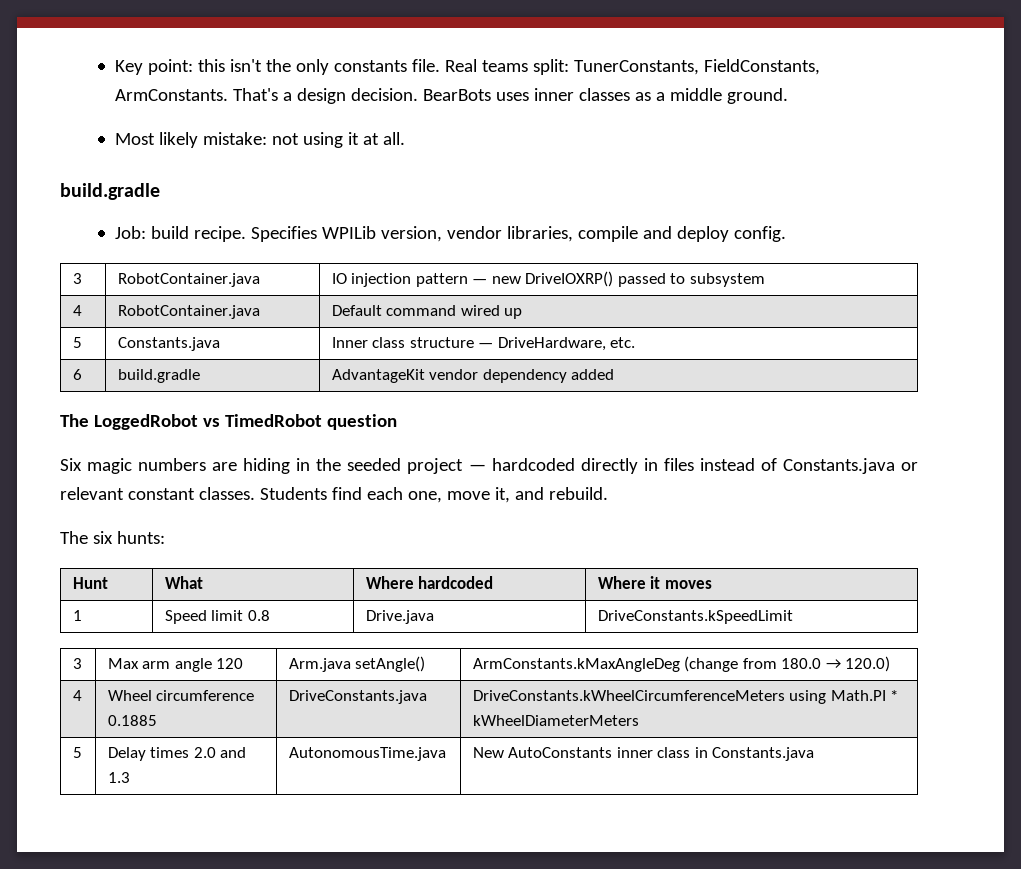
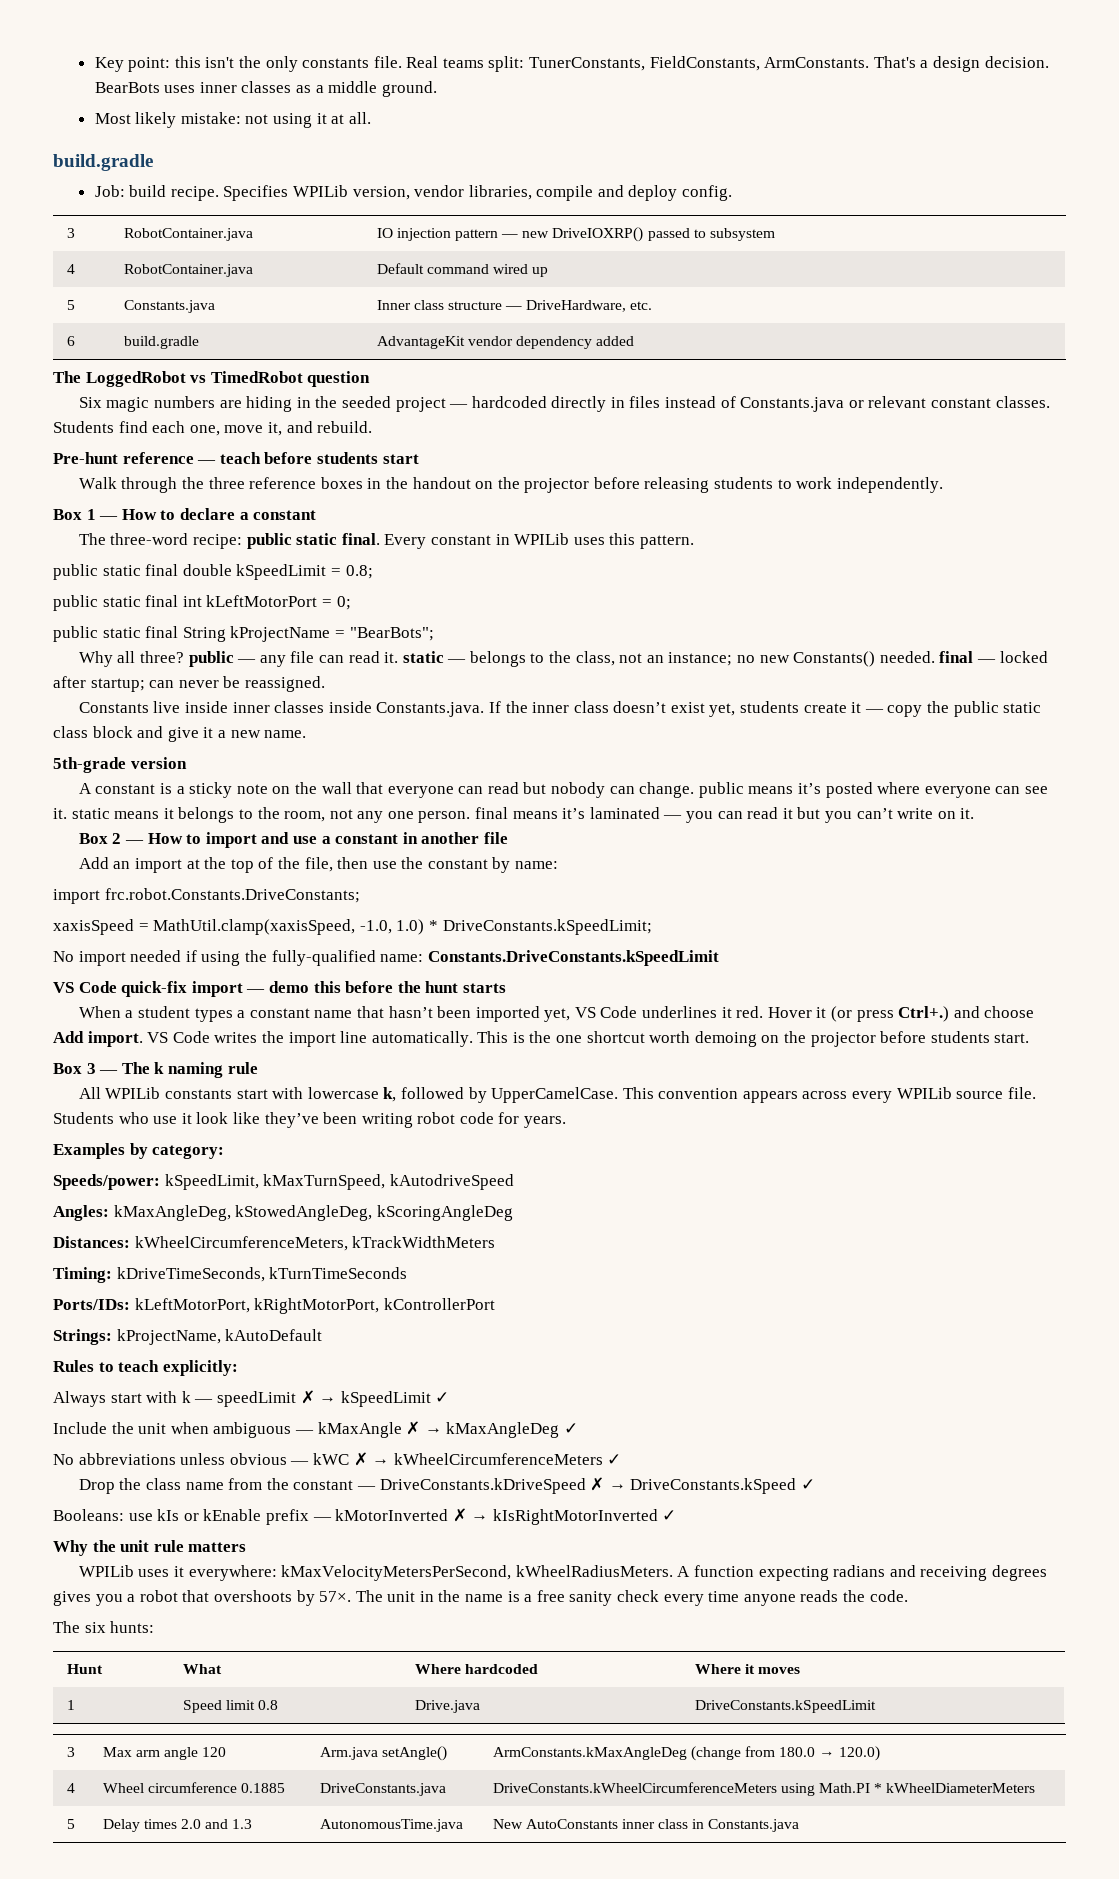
(608, 493) none -> [53,452,419,464] [78,477,943,493] [53,508,317,520] [78,533,694,549] [53,564,373,580] [53,595,351,611] [53,626,434,642] [78,651,1048,667] [53,676,325,692] [78,701,1042,717] [53,726,307,742] [53,757,187,773] [78,782,1048,798] [53,807,975,823] [78,832,508,848] [78,857,559,873] [53,888,360,904] [53,919,652,935] [53,950,719,966] [53,981,506,997] [78,1006,1035,1022] [53,1031,1030,1047] [53,1062,258,1078] [78,1087,1036,1103] [53,1112,567,1128] [53,1143,225,1159] [53,1174,514,1190] [53,1205,513,1221] [53,1236,496,1251] [53,1267,408,1283] [53,1298,495,1314] [53,1329,323,1345] [53,1360,238,1376] [53,1390,450,1407] [53,1421,578,1438] [53,1452,622,1466] [78,1477,815,1494] [53,1508,677,1525] [53,1540,247,1556] [78,1565,1047,1581] [53,1590,908,1606] // Pre-hunt reference — teach before students start // Walk through the three reference boxes in the handout on the projector before releasing students to work independently. // Box 1 — How to declare a constant // The three-word recipe: public static final. Every constant in WPILib uses this pattern. // public static final double kSpeedLimit = 0.8; // public static final int kLeftMotorPort = 0; // public static final String kProjectName = "BearBots"; // Why all three? public — any file can read it. static — belongs to the class, not an instance; no new Constants() needed. final — locked after startup; can never be reassigned. // Constants live inside inner classes inside Constants.java. If the inner class doesn’t exist yet, students create it — copy the public static class block and give it a new name. // 5th-grade version // A constant is a sticky note on the wall that everyone can read but nobody can change. public means it’s posted where everyone can see it. static means it belongs to the room, not any one person. final means it’s laminated — you can read it but you can’t write on it. // Box 2 — How to import and use a constant in another file // Add an import at the top of the file, then use the constant by name: // import frc.robot.Constants.DriveConstants; // xaxisSpeed = MathUtil.clamp(xaxisSpeed, -1.0, 1.0) * DriveConstants.kSpeedLimit; // No import needed if using the fully-qualified name: Constants.DriveConstants.kSpeedLimit // VS Code quick-fix import — demo this before the hunt starts // When a student types a constant name that hasn’t been imported yet, VS Code underlines it red. Hover it (or press Ctrl+.) and choose Add import. VS Code writes the import line automatically. This is the one shortcut worth demoing on the projector before students start. // Box 3 — The k naming rule // All WPILib constants start with lowercase k, followed by UpperCamelCase. This convention appears across every WPILib source file. Students who use it look like they’ve been writing robot code for years. // Examples by category: // Speeds/power: kSpeedLimit, kMaxTurnSpeed, kAutodriveSpeed // Angles: kMaxAngleDeg, kStowedAngleDeg, kScoringAngleDeg // Distances: kWheelCircumferenceMeters, kTrackWidthMeters // Timing: kDriveTimeSeconds, kTurnTimeSeconds // Ports/IDs: kLeftMotorPort, kRightMotorPort, kControllerPort // Strings: kProjectName, kAutoDefault // Rules to teach explicitly: // Always start with k — speedLimit ✗ → kSpeedLimit ✓ // Include the unit when ambiguous — kMaxAngle ✗ → kMaxAngleDeg ✓ // No abbreviations unless obvious — kWC ✗ → kWheelCircumferenceMeters ✓ // Drop the class name from the constant — DriveConstants.kDriveSpeed ✗ → DriveConstants.kSpeed ✓ // Booleans: use kIs or kEnable prefix — kMotorInverted ✗ → kIsRightMotorInverted ✓ // Why the unit rule matters // WPILib uses it everywhere: kMaxVelocityMetersPerSecond, kWheelRadiusMeters. A function expecting radians and receiving degrees gives you a robot that overshoots by 57×. The unit in the name is a free sanity check every time anyone reads the code.

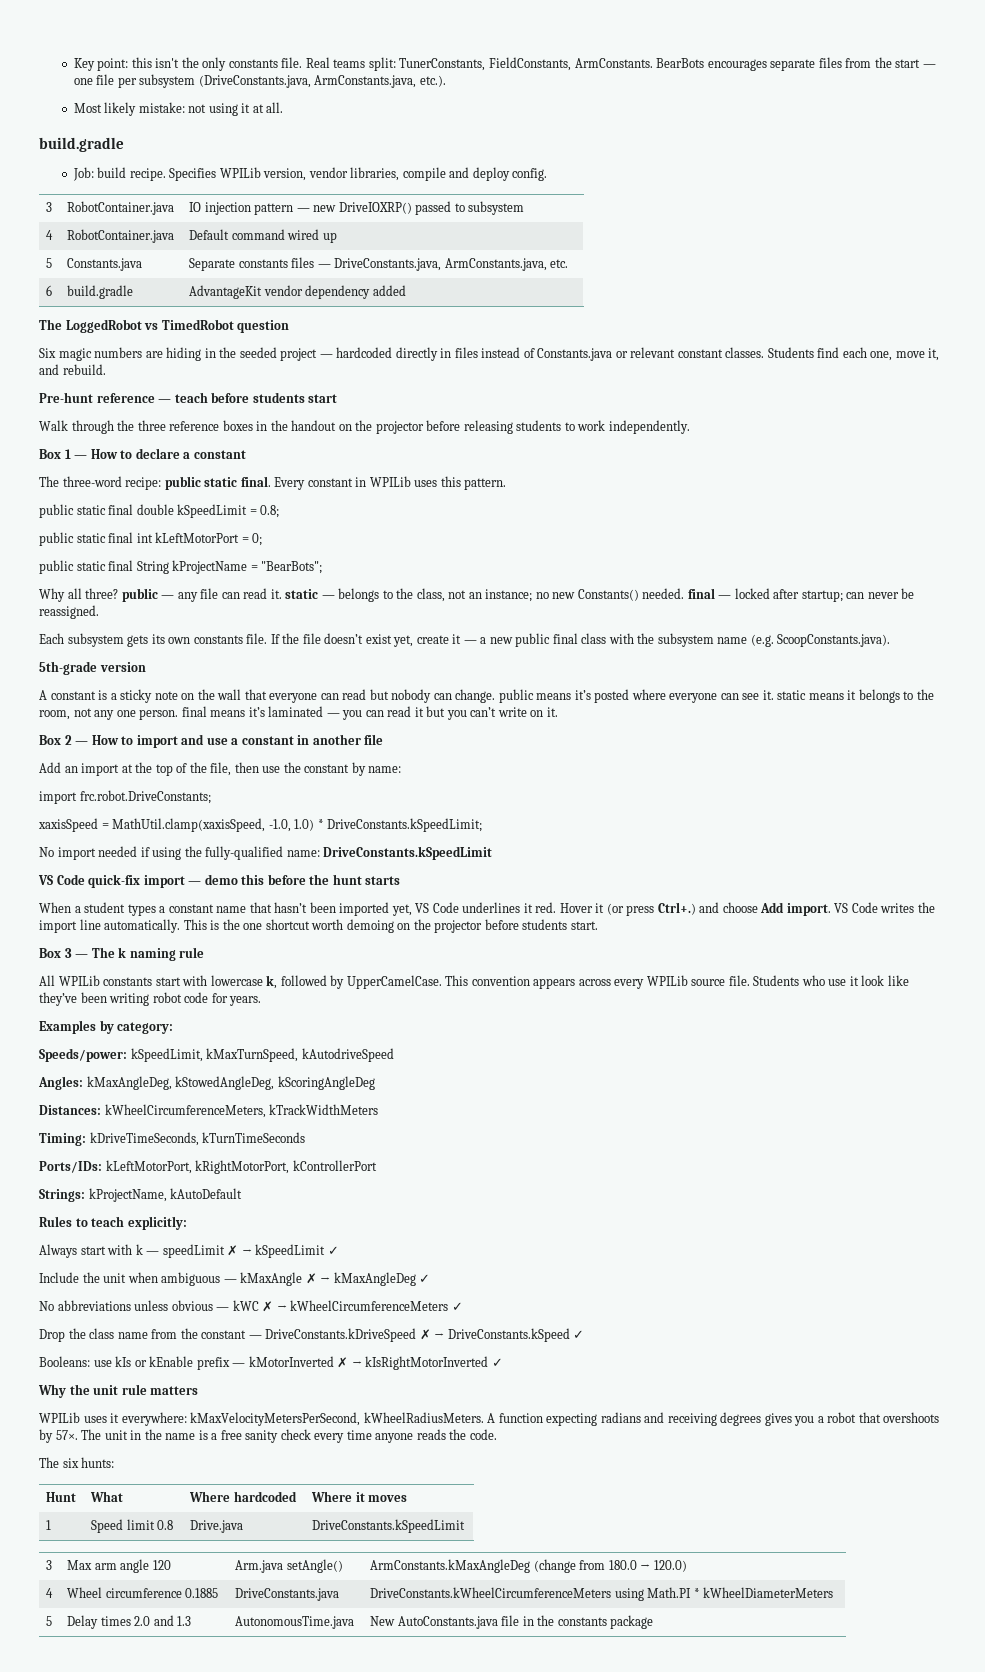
[873,56,1049,72] [94,81,437,97] That's a design decision. BearBots uses inner classes as a middle ground. -> [656,57,936,71] [73,74,446,88] BearBots encourages separate files from the start — one file per subsystem (DriveConstants.java, ArmConstants.java, etc.).
[376,300,627,312] Inner class structure — DriveHardware, -> [189,257,547,271] Separate constants files — DriveConstants.java, ArmConstants.java,
[78,701,609,717] Constants live inside inner classes inside Constants.java. If the inner class -> [39,633,321,647] Each subsystem gets its own constants file. If the file
[740,701,800,713] students -> (414, 641) none
[887,701,1042,717] [53,726,307,742] copy the public static class block and give it a new name. -> [480,633,891,647] a new public final class with the subsystem name (e.g. ScoopConstants.java).
[104,888,360,903] frc.robot.Constants.DriveConstants; -> [79,790,211,804] frc.robot.DriveConstants;
[427,950,719,966] Constants.DriveConstants.kSpeedLimit -> [323,846,493,860] DriveConstants.kSpeedLimit
[525,1819,800,1832] AutoConstants inner class in Constants.java -> [397,1615,654,1629] AutoConstants.java file in the constants package

